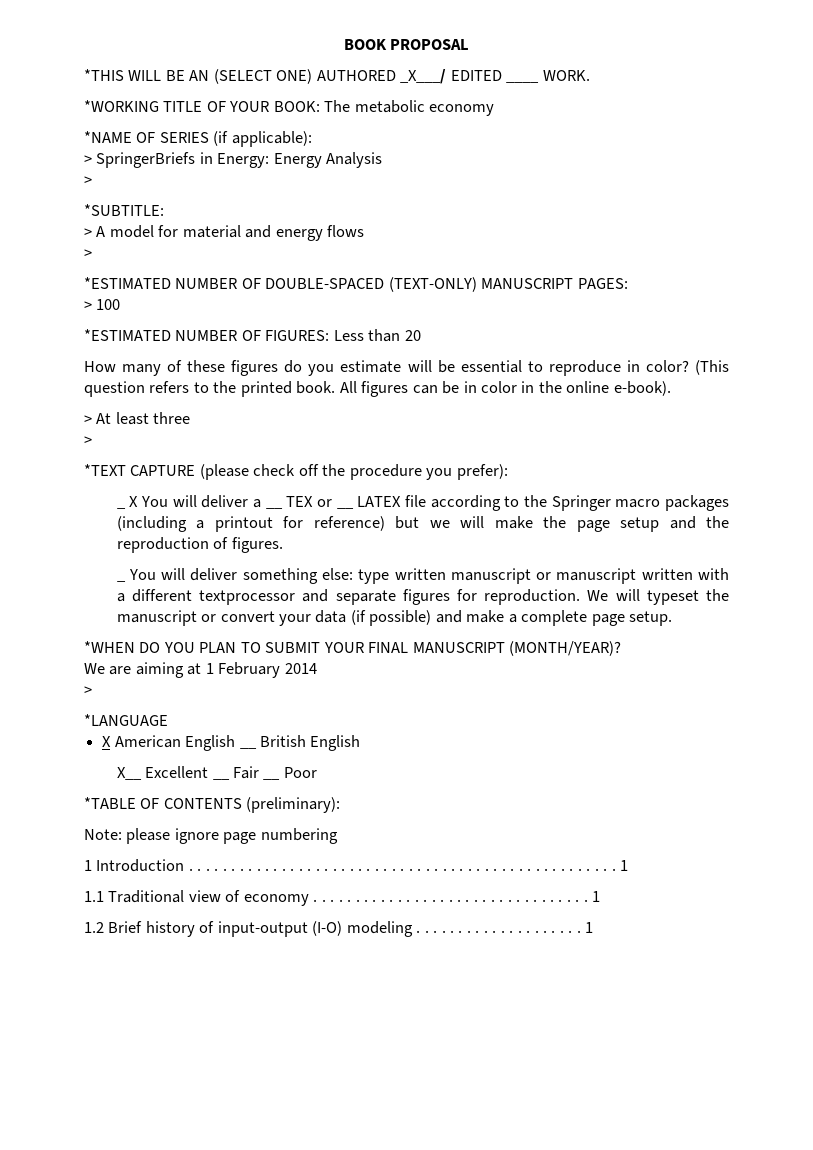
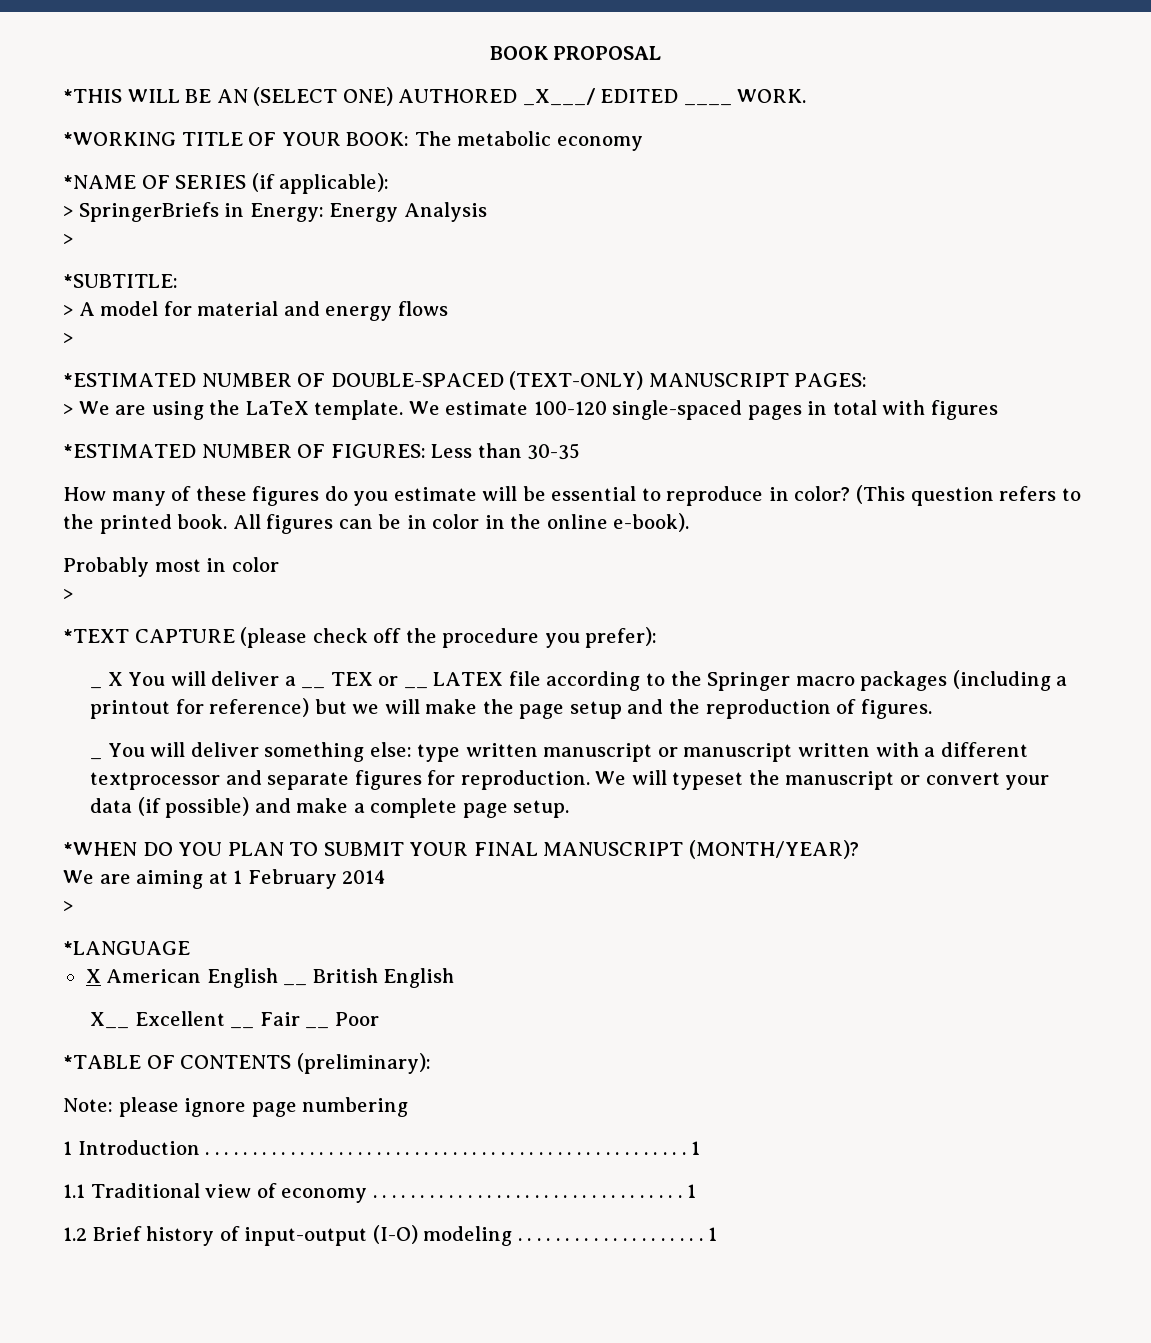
[96,299,121,310] 100 -> [78,400,998,420] We are using the LaTeX template. We estimate 100-120 single-spaced pages in total with figures
[404,330,421,341] 20 -> [527,443,581,460] 30-35
[84,412,191,425] > At least three -> [63,557,279,577] Probably most in color

